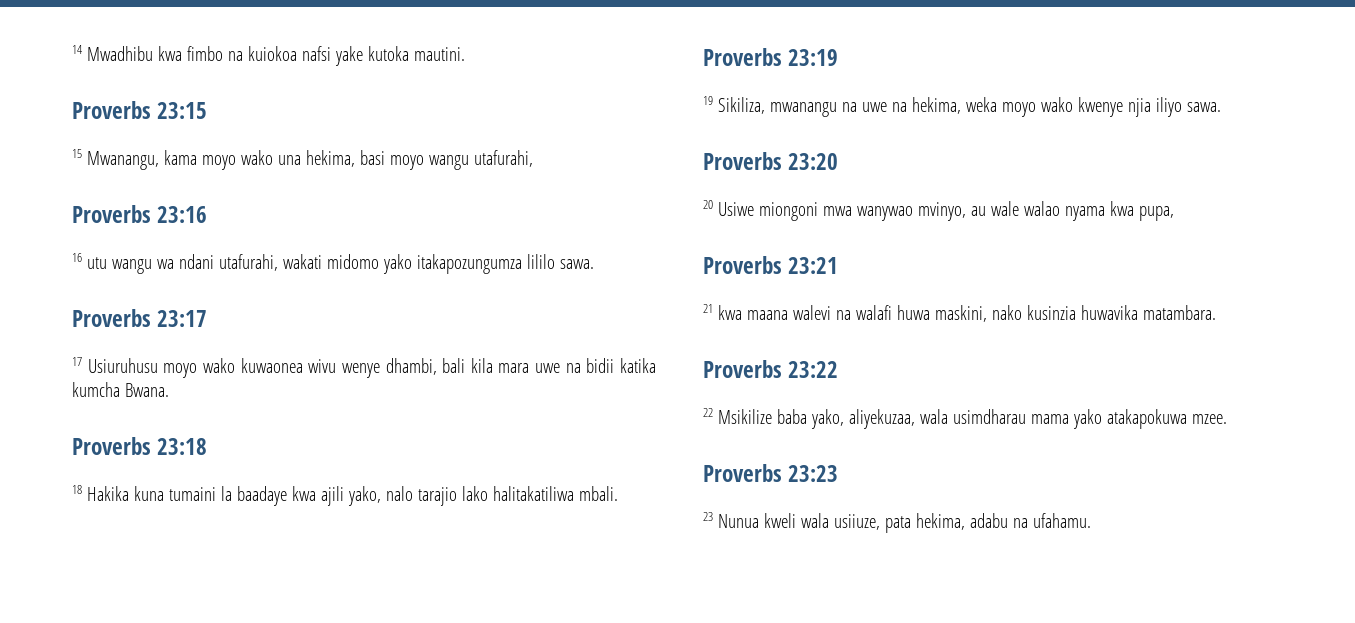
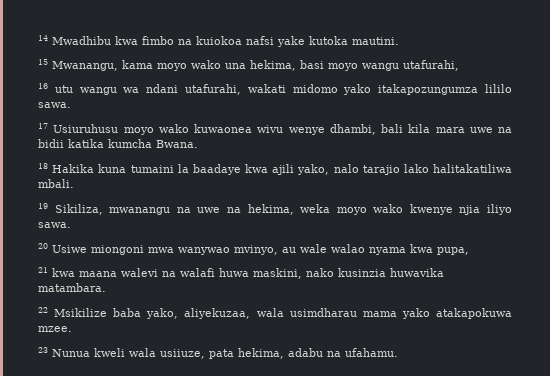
[72,101,208,119] // Proverbs 23:15 -> (399, 41) none
[72,205,208,223] // Proverbs 23:16 -> (459, 65) none
[72,309,208,327] // Proverbs 23:17 -> (71, 105) none
[72,437,208,455] // Proverbs 23:18 -> (198, 144) none
[703,48,839,66] // Proverbs 23:19 -> (74, 183) none
[703,152,839,170] // Proverbs 23:20 -> (71, 225) none
[703,256,839,274] // Proverbs 23:21 -> (469, 251) none
[703,360,839,378] // Proverbs 23:22 -> (106, 287) none
[703,464,839,482] // Proverbs 23:23 -> (72, 329) none

